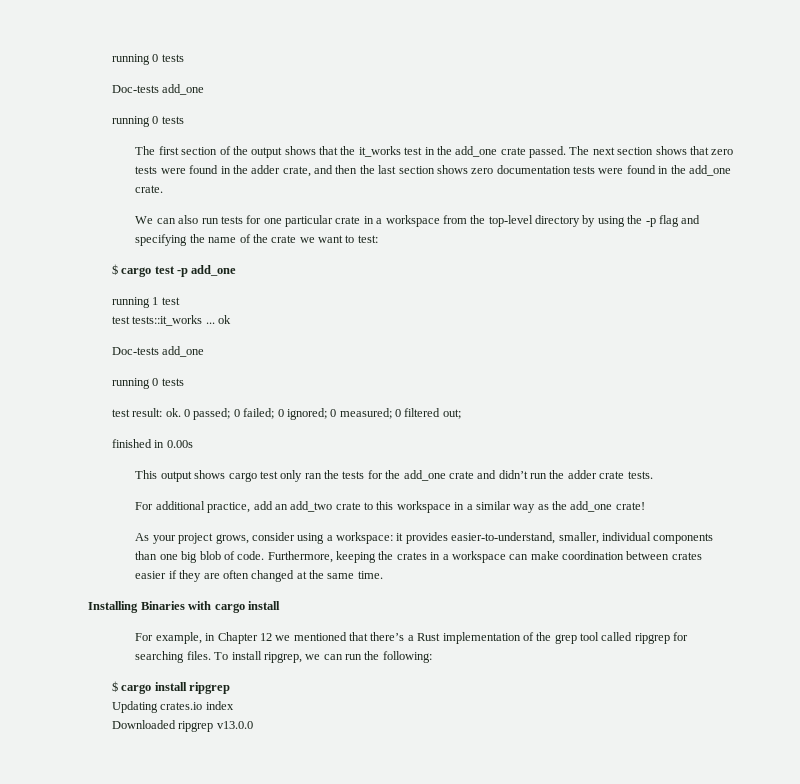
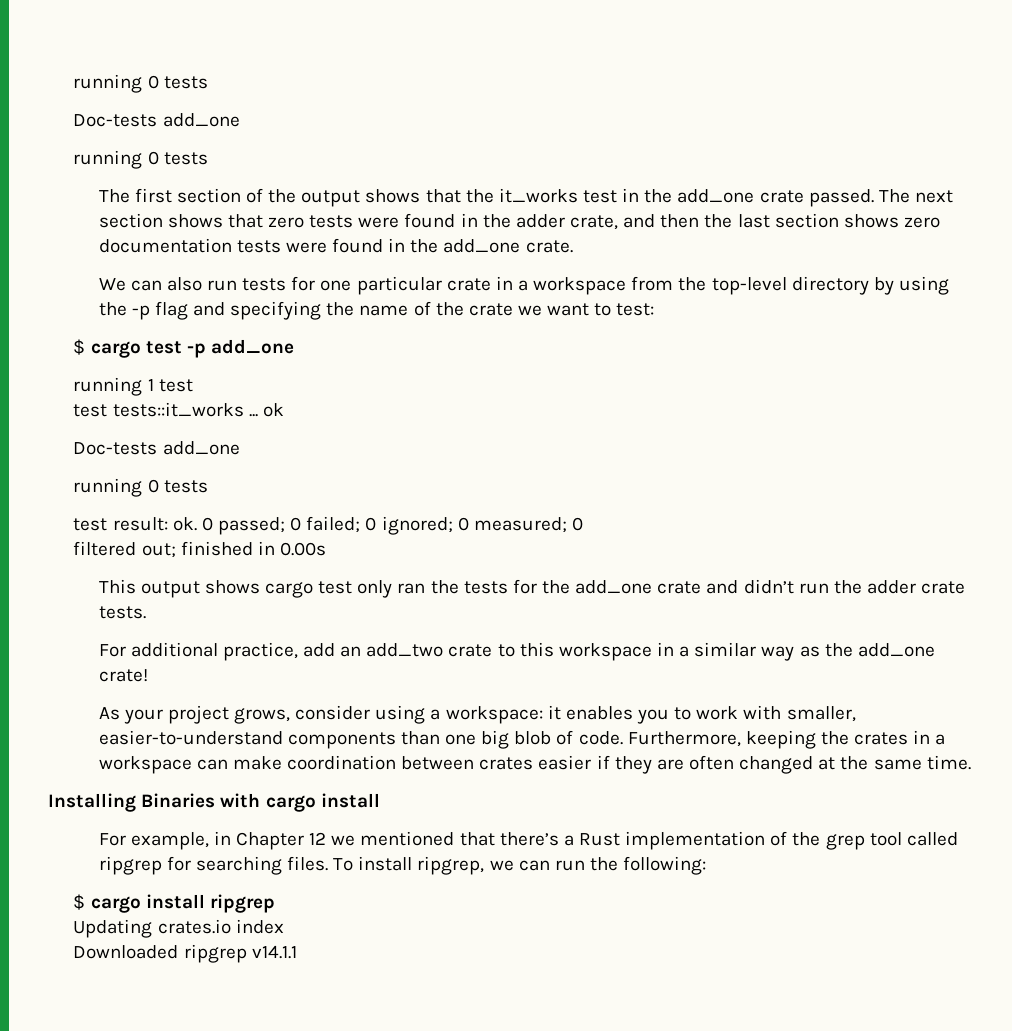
(402, 413) none -> (583, 524) //
(461, 414) // -> (176, 550) none
[405,532,651,544] provides easier-to-understand, smaller, individual -> [565,705,856,724] [98,730,283,745] enables you to work with smaller, easier-to-understand
[216,721,253,729] v13.0.0 -> [251,945,297,959] v14.1.1

